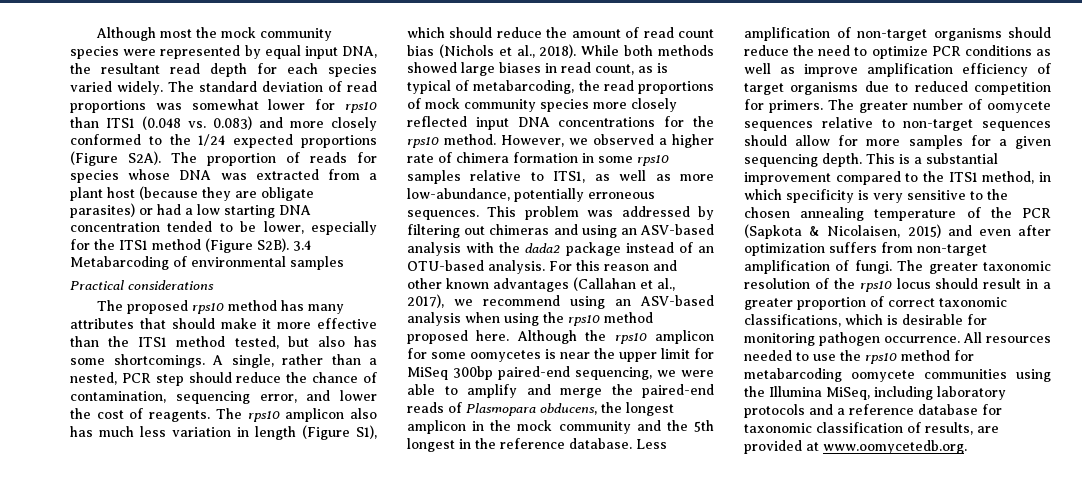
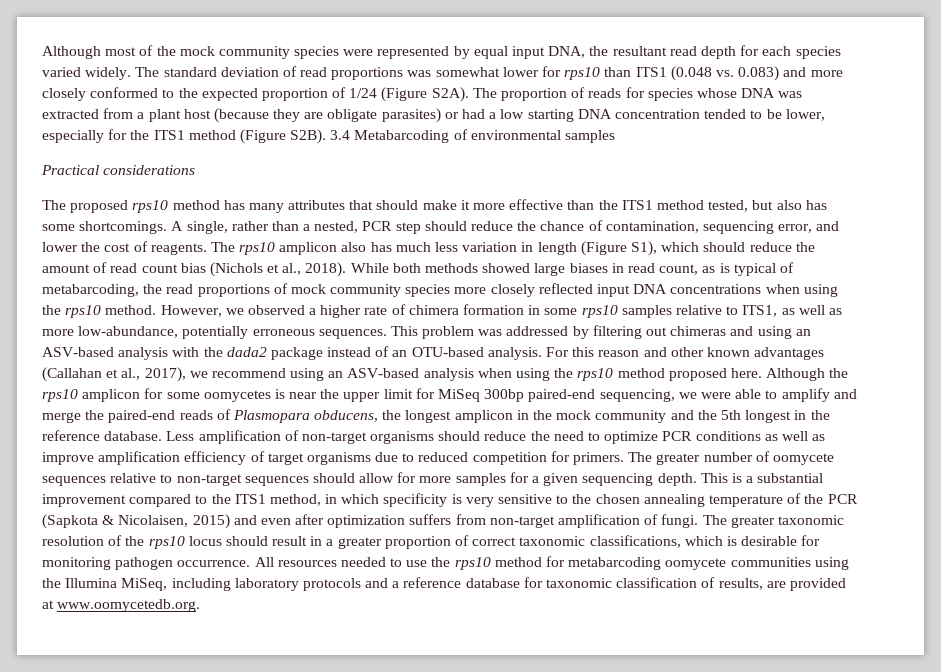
(193, 33) none -> [139,45,154,56] of
[198,134,377,148] 1/24 expected proportions -> [201,87,378,101] expected proportion of 1/24
[664,116,685,127] for -> [765,284,838,297] when using

